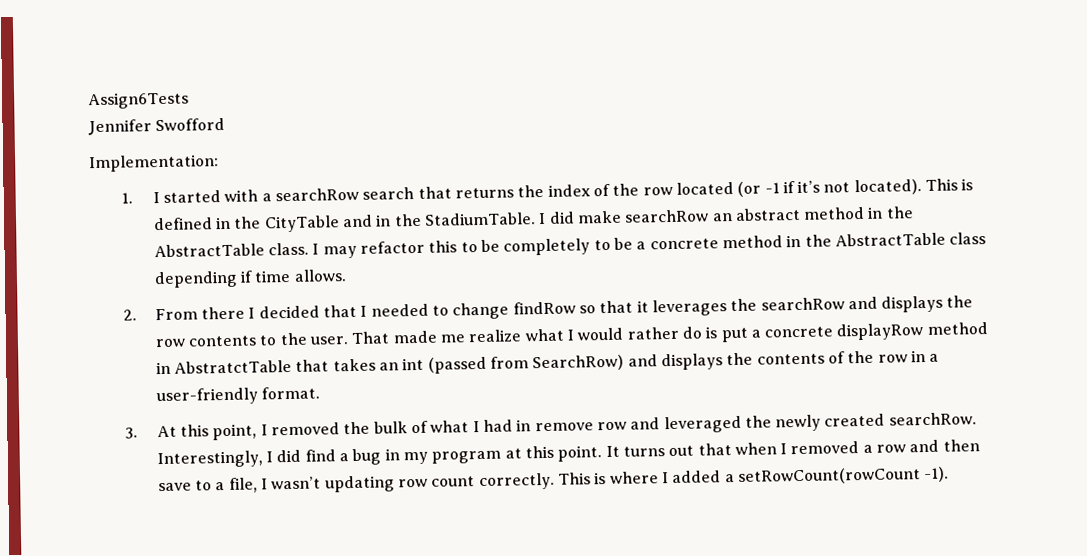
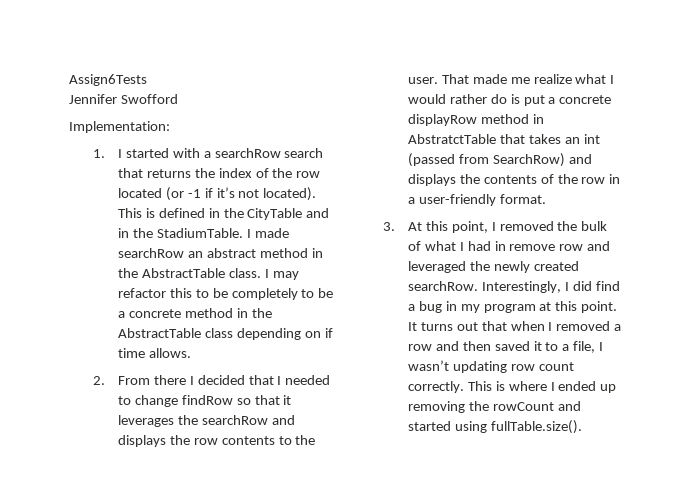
[548,210,622,224] did make -> [254,228,289,238] made
(238, 279) none -> [304,331,321,338] on
[157,482,192,492] save -> [494,341,542,351] saved it
[672,466,950,485] added a setRowCount(rowCount -1). -> [558,381,617,393] [407,401,581,413] [407,420,582,434] ended up removing the rowCount and started using fullTable.size().

